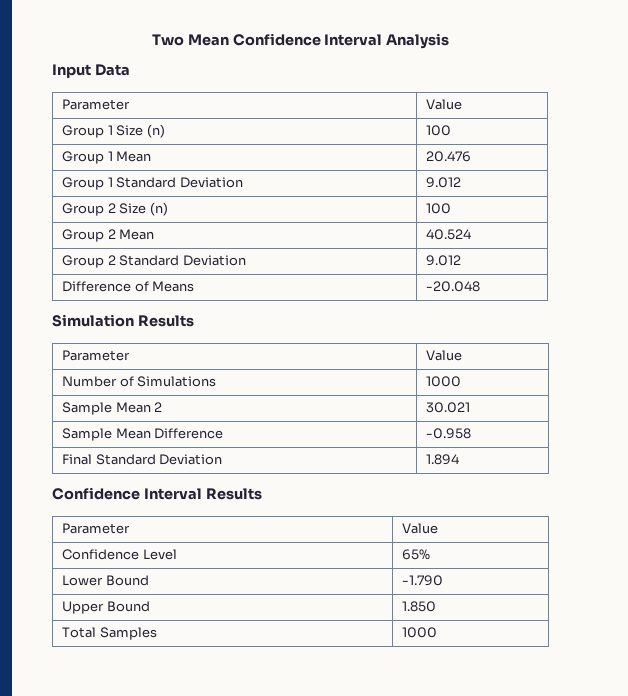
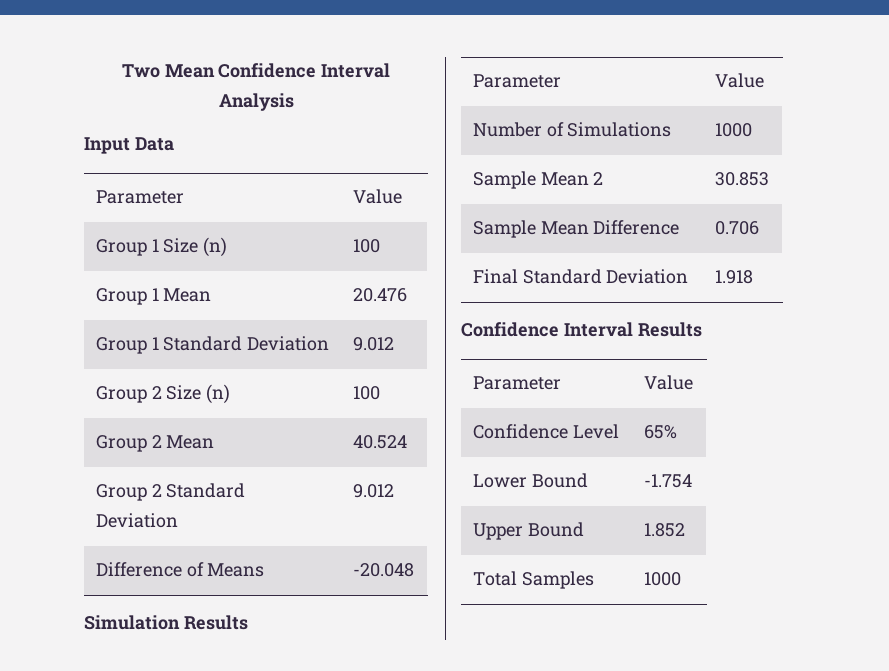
[426,402,471,413] 30.021 -> [714,172,769,186] 30.853
[426,428,472,439] -0.958 -> [714,221,759,235] 0.706
[426,454,460,465] 1.894 -> [714,270,753,284] 1.918
[402,575,444,586] -1.790 -> [643,474,692,488] -1.754
[402,601,437,612] 1.850 -> [643,523,685,537] 1.852

